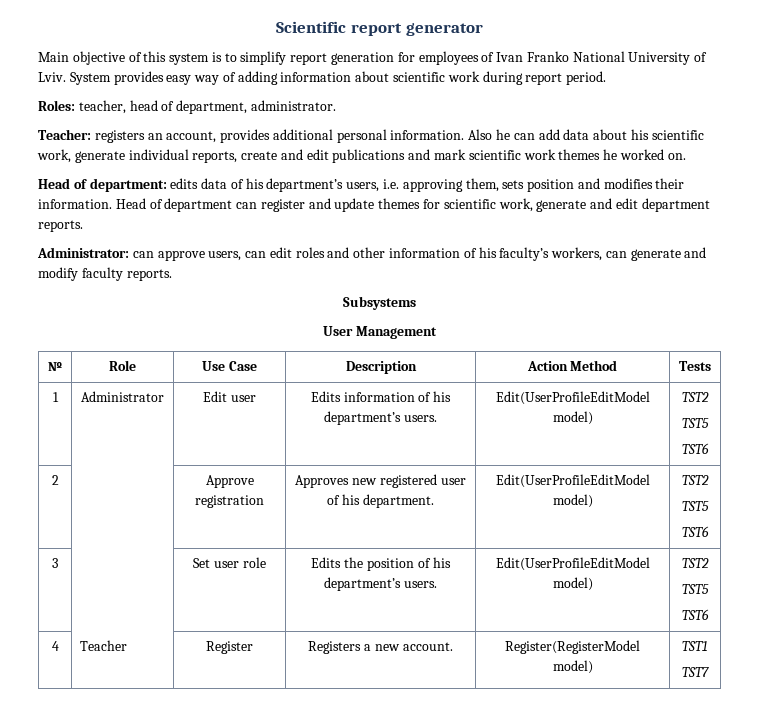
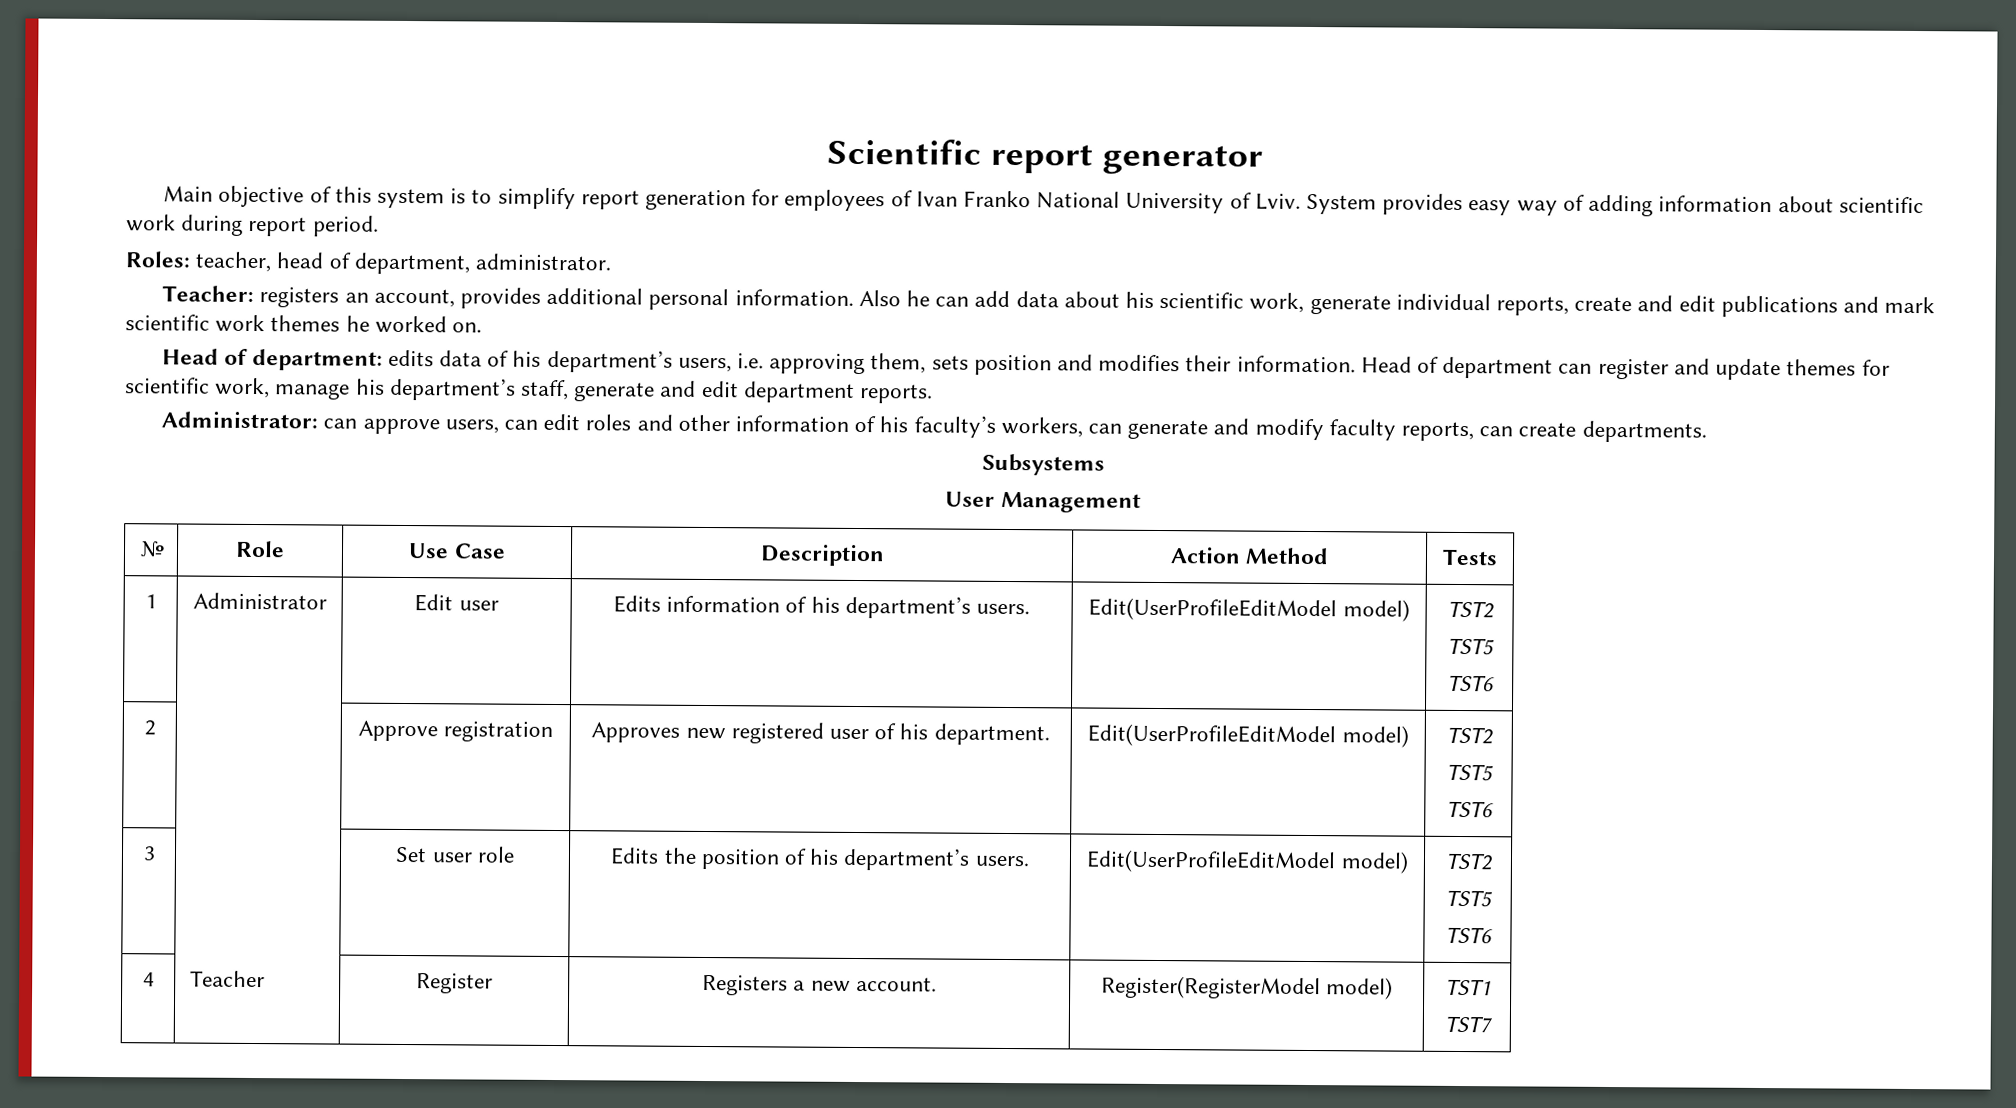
(533, 205) none -> [275,377,570,401] manage his department’s staff,
[126,269,172,281] reports. -> [1401,420,1707,443] reports, can create departments.

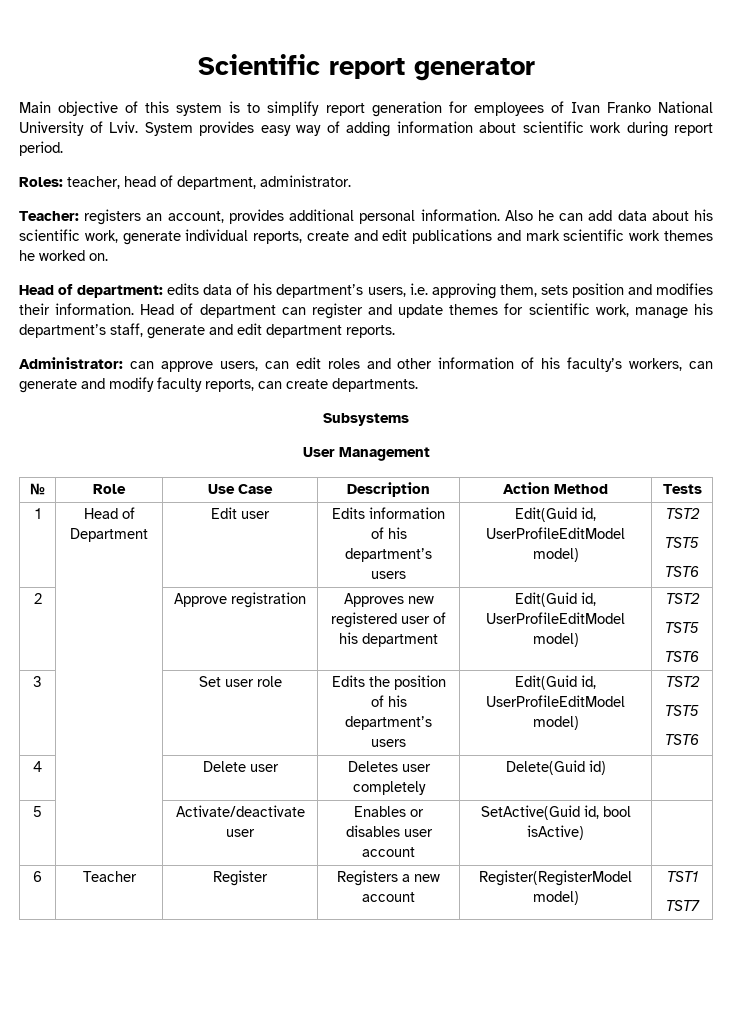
[192,592,327,610] Administrator -> [83,507,135,519] [70,528,148,542] Head of Department
[976,603,1031,615] [1088,597,1338,622] users. | Edit(UserProfileEditModel -> [371,571,406,579] [515,507,596,522] [486,527,625,539] users | Edit(Guid id, UserProfileEditModel
[933,723,1050,746] [1087,723,1337,748] department. | Edit(UserProfileEditModel -> [362,633,438,647] [515,592,596,607] [486,612,625,624] department | Edit(Guid id, UserProfileEditModel
[974,855,1029,867] [1086,849,1337,874] users. | Edit(UserProfileEditModel -> [371,739,406,747] [515,675,596,690] [486,695,625,707] users | Edit(Guid id, UserProfileEditModel
(155, 979) none -> [202,761,279,772] [347,761,431,772] [352,781,426,795] [505,760,606,775] [33,806,42,817] [175,805,305,817] [226,829,255,837] [354,806,424,817] [345,825,433,837] [362,847,415,857] [480,805,631,820] [527,825,584,840] [33,871,42,882] | Delete user | Deletes user completely | Delete(Guid id) | // 5 | | Activate/deactivate user | Enables or disables user account | SetActive(Guid id, bool isActive) | // 6 |
[855,976,937,992] account. -> [362,892,415,902] account

